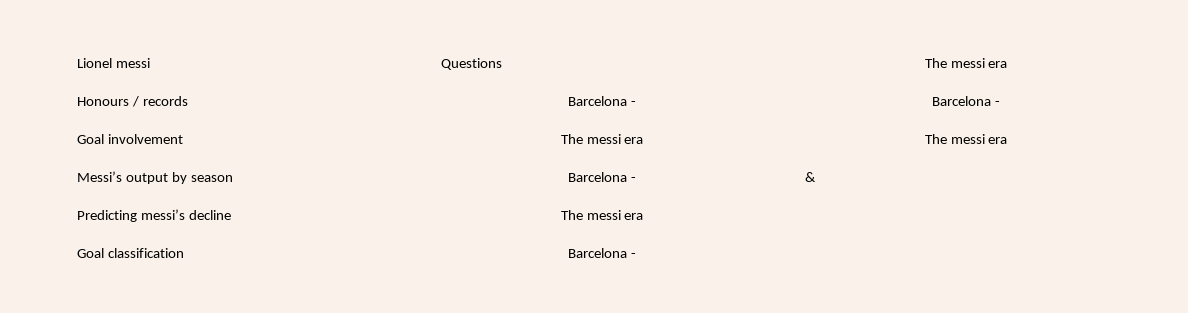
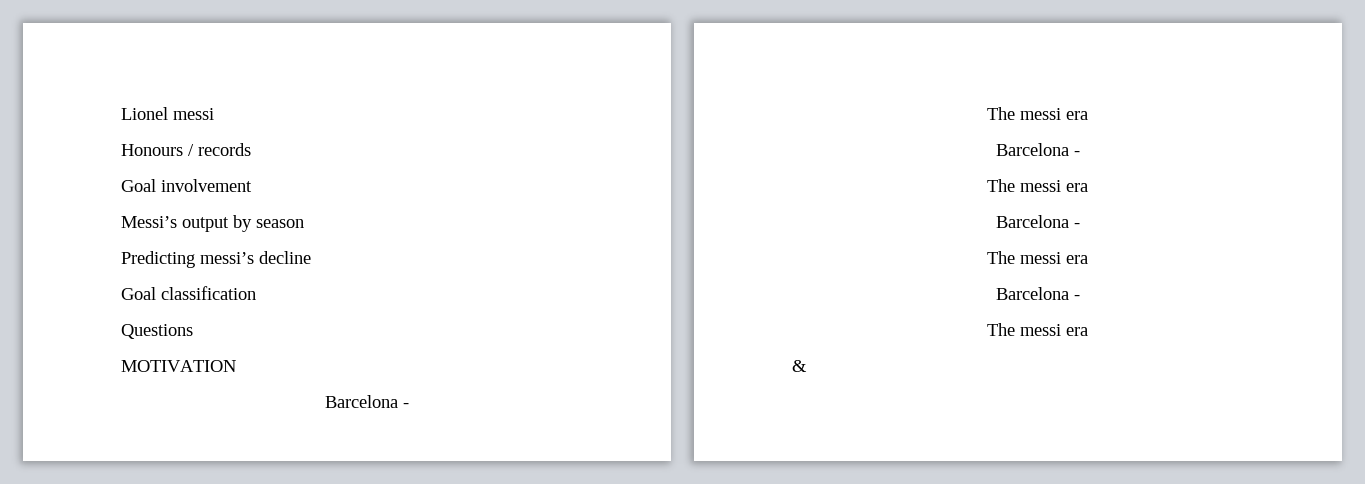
(502, 64) none -> [121,360,236,372] // MOTIVATION

